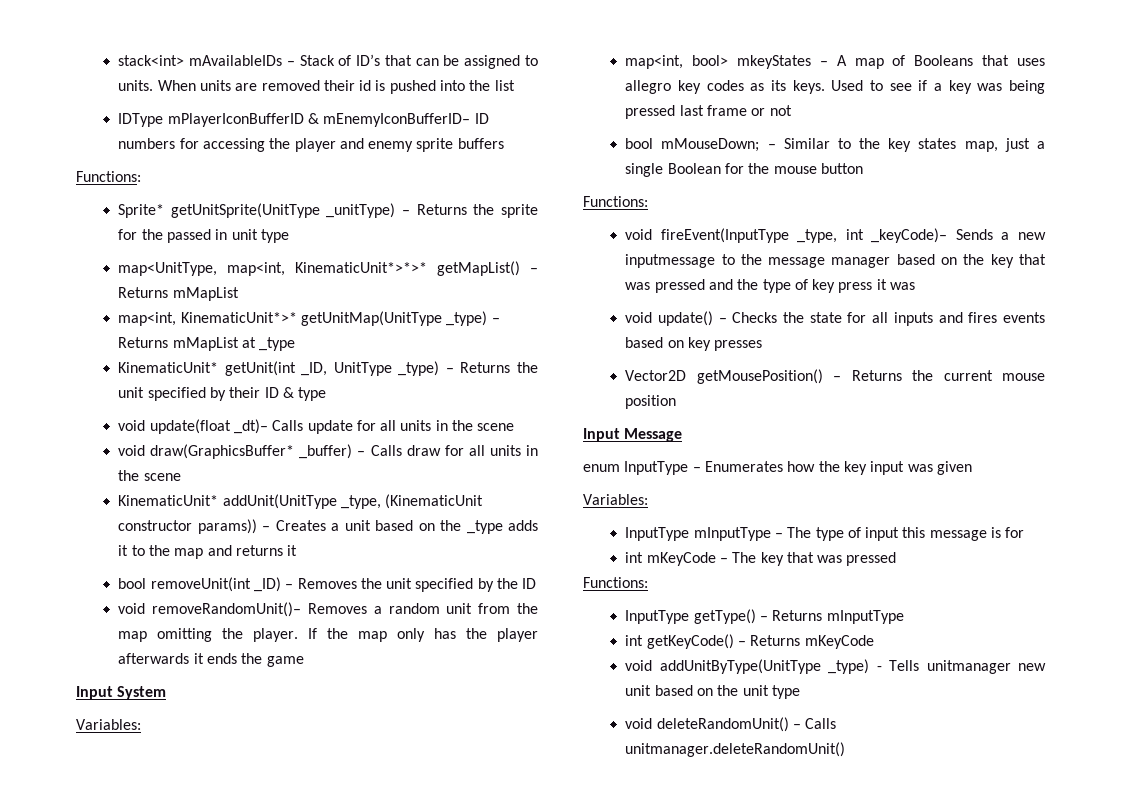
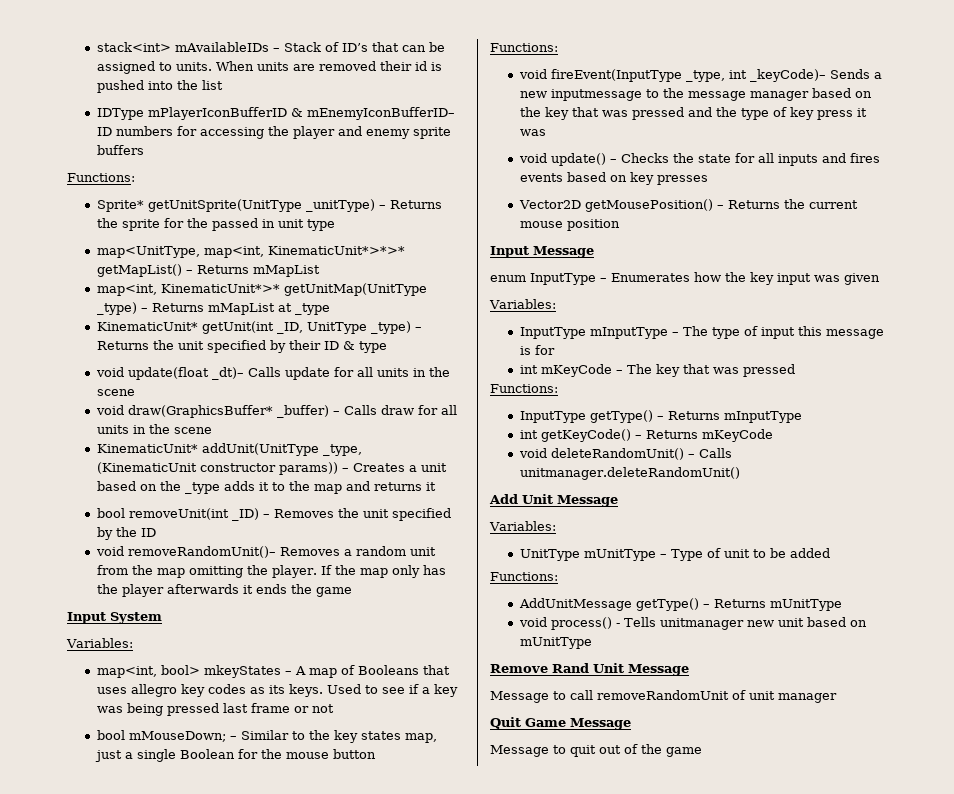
[659,659,870,674] addUnitByType(UnitType _type) -> [550,448,732,460] [519,467,740,480] [489,494,618,507] [489,521,556,531] [519,548,830,561] [490,572,558,581] [518,598,842,611] [518,617,612,630] deleteRandomUnit() – Calls unitmanager.deleteRandomUnit() // Add Unit Message // Variables: // UnitType mUnitType – Type of unit to be added // Functions: // AddUnitMessage getType() – Returns mUnitType // void process()
[717,685,800,699] [625,717,837,732] [625,742,846,757] the unit type // void deleteRandomUnit() – Calls unitmanager.deleteRandomUnit() -> [519,637,592,649] [490,663,689,676] [490,690,837,703] [490,717,631,730] [490,744,702,757] mUnitType // Remove Rand Unit Message // Message to call removeRandomUnit of unit manager // Quit Game Message // Message to quit out of the game

